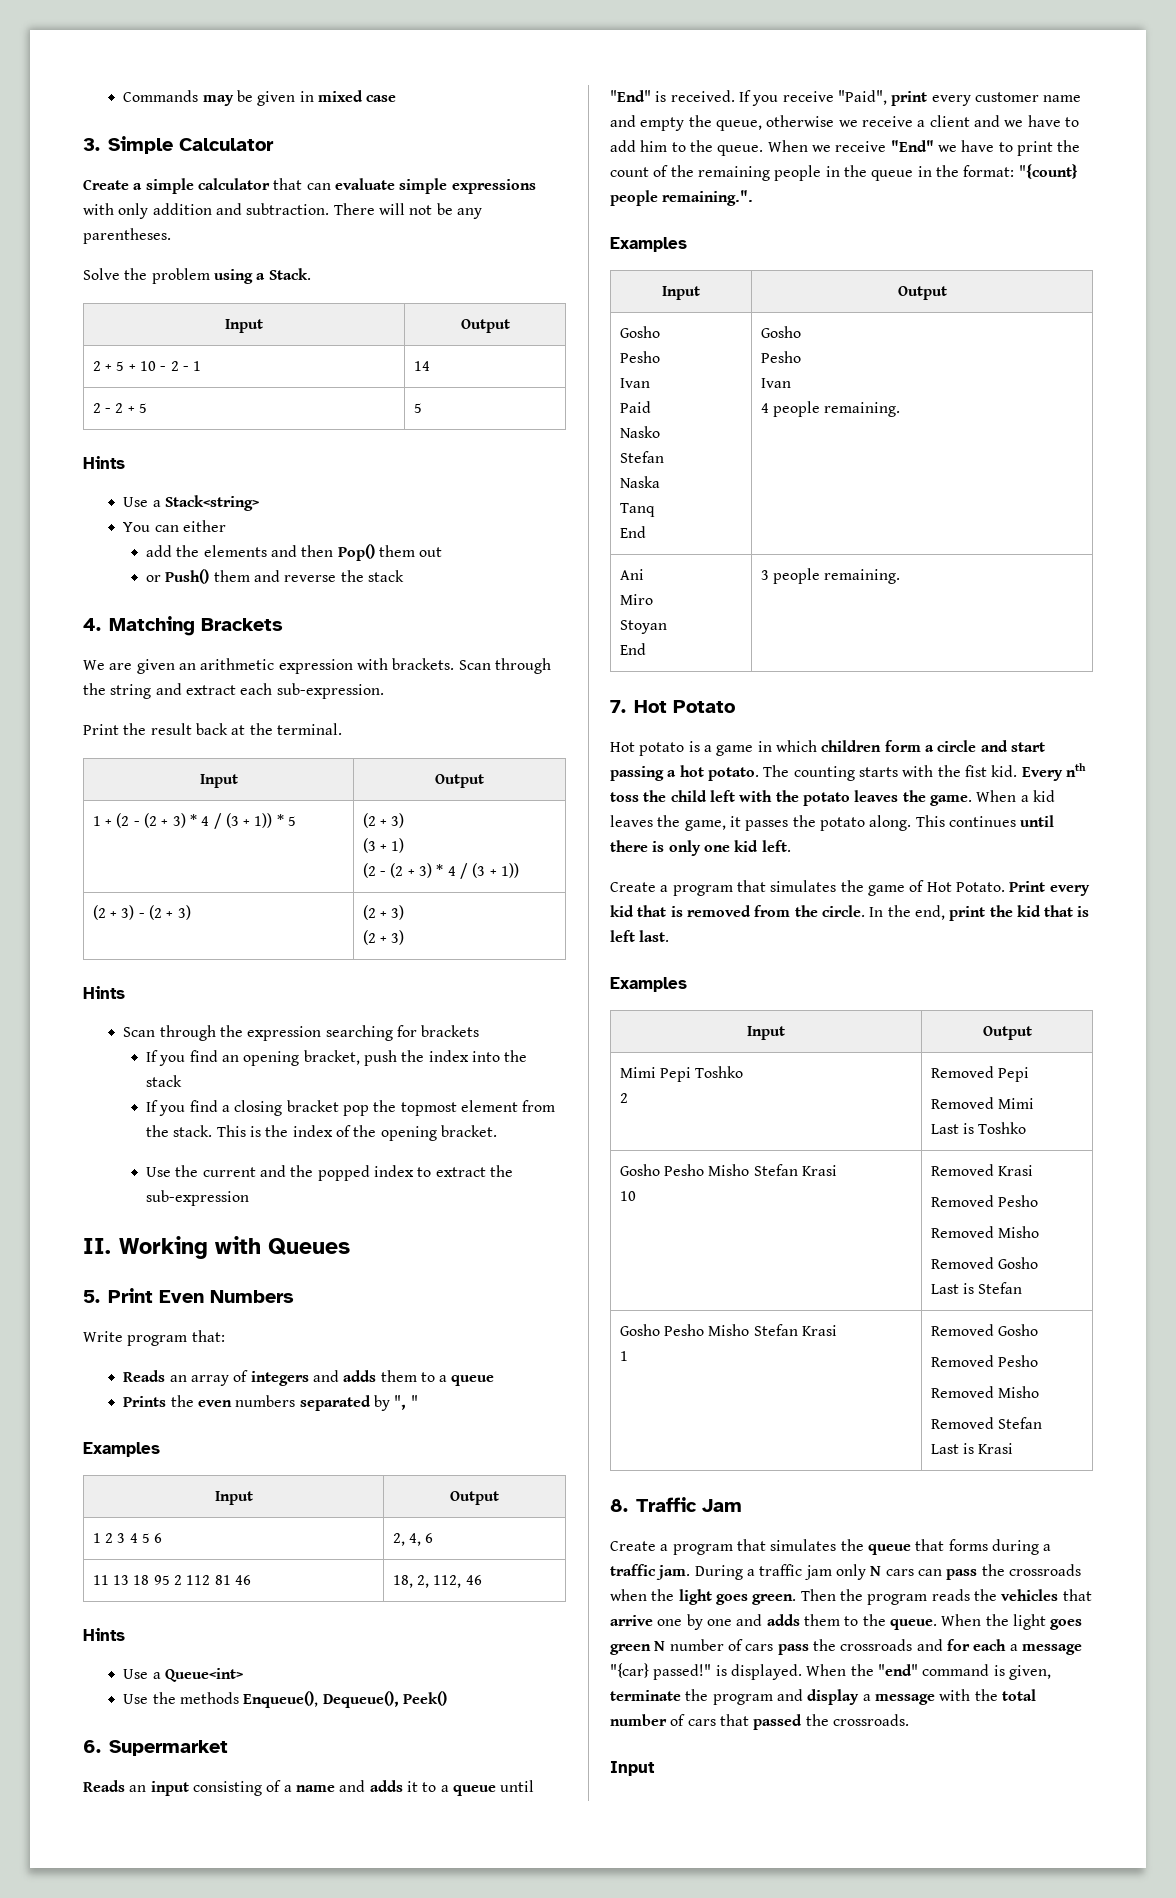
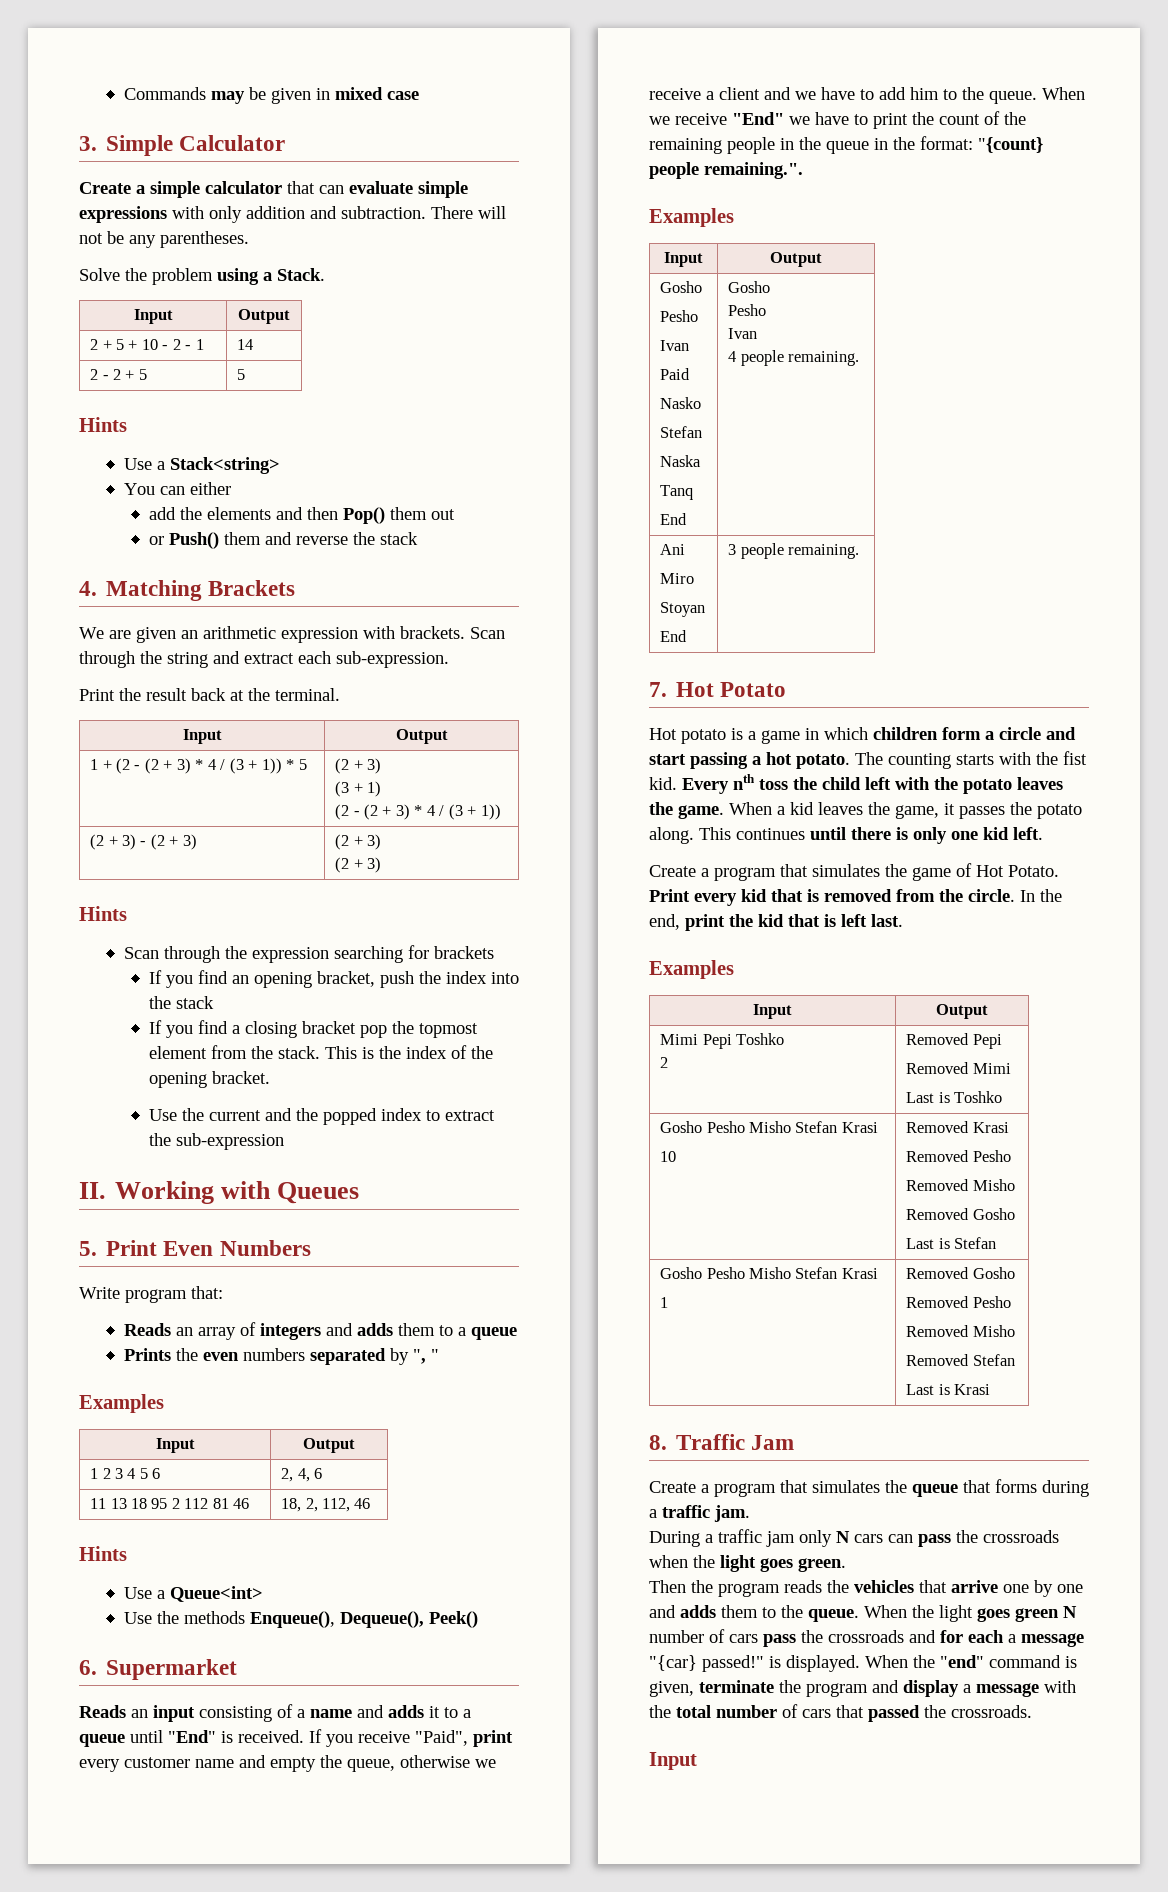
(691, 1572) none -> (750, 1513) //
(797, 1599) none -> (846, 1565) //

